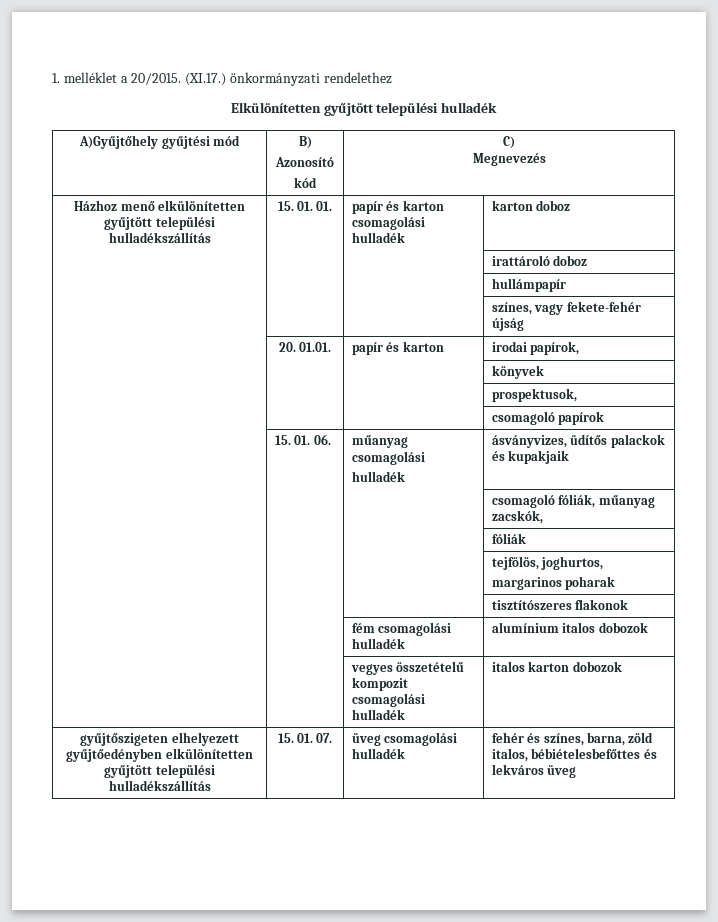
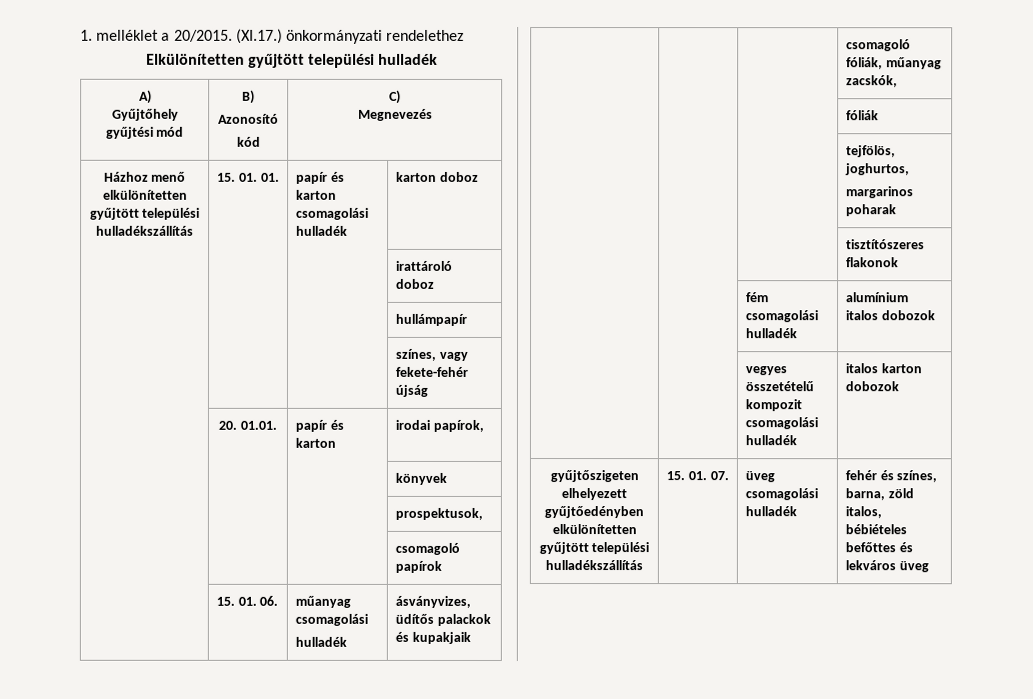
[79,135,159,149] A)Gyűjtőhely -> [138,89,152,104] [111,108,179,121] A) // Gyűjtőhely
[531,748,641,759] bébiételesbefőttes -> [844,524,907,535] [844,542,896,553] bébiételes befőttes

